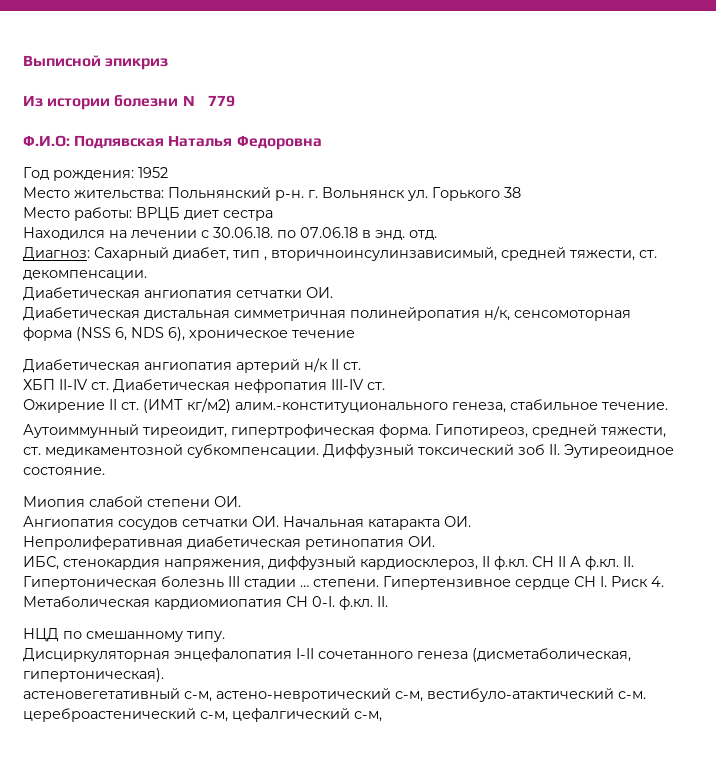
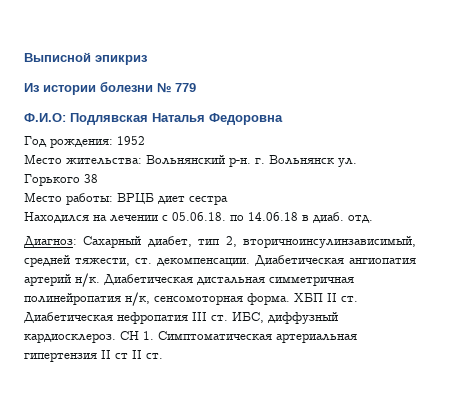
[168,187,271,199] Польнянский -> [146,155,225,165] Вольнянский
[213,227,405,240] 30.06.18. по 07.06.18 в энд. -> [172,212,344,223] 05.06.18. по 14.06.18 в диаб.
[264,256,267,261] , -> [225,236,237,247] 2,
[23,287,333,301] // Диабетическая ангиопатия сетчатки ОИ. // -> [255,255,416,266] [24,273,100,287] Диабетическая ангиопатия артерий н/к.
[23,327,355,341] [23,358,361,373] [23,379,109,390] форма (NSS 6, NDS 6), хроническое течение // Диабетическая ангиопатия артерий н/к II ст. // ХБП II-IV ст. -> [247,293,358,305] форма. ХБП II ст.
[331,379,385,390] [23,398,668,413] [23,424,666,438] [23,444,674,458] [23,467,105,475] [23,496,241,507] [23,516,471,530] [23,536,435,550] [23,556,634,570] [23,576,664,590] [23,596,388,610] [23,628,225,642] [23,648,631,662] [23,668,164,682] [23,688,646,702] [23,708,382,722] III-IV ст. // Ожирение II ст. (ИМТ кг/м2) алим.-конституционального генеза, стабильное течение. // Аутоиммунный тиреоидит, гипертрофическая форма. Гипотиреоз, средней тяжести, ст. медикаментозной субкомпенсации. Диффузный токсический зоб II. Эутиреоидное состояние. // Миопия слабой степени ОИ. // Ангиопатия сосудов сетчатки ОИ. Начальная катаракта ОИ. // Непролиферативная диабетическая ретинопатия ОИ. // ИБС, стенокардия напряжения, диффузный кардиосклероз, II ф.кл. СН II А ф.кл. II. Гипертоническая болезнь III стадии … степени. Гипертензивное сердце СН I. Риск 4. Метаболическая кардиомиопатия СН 0-I. ф.кл. II. // НЦД по смешанному типу. // Дисциркуляторная энцефалопатия I-II сочетанного генеза (дисметаболическая, гипертоническая). // астеновегетативный с-м, астено-невротический с-м, вестибуло-атактический с-м. цереброастенический с-м, цефалгический с-м, -> [192,312,338,324] [24,331,357,343] [24,350,163,362] III ст. ИБС, диффузный кардиосклероз. СН 1. Симптоматическая артериальная гипертензия II ст II ст.

